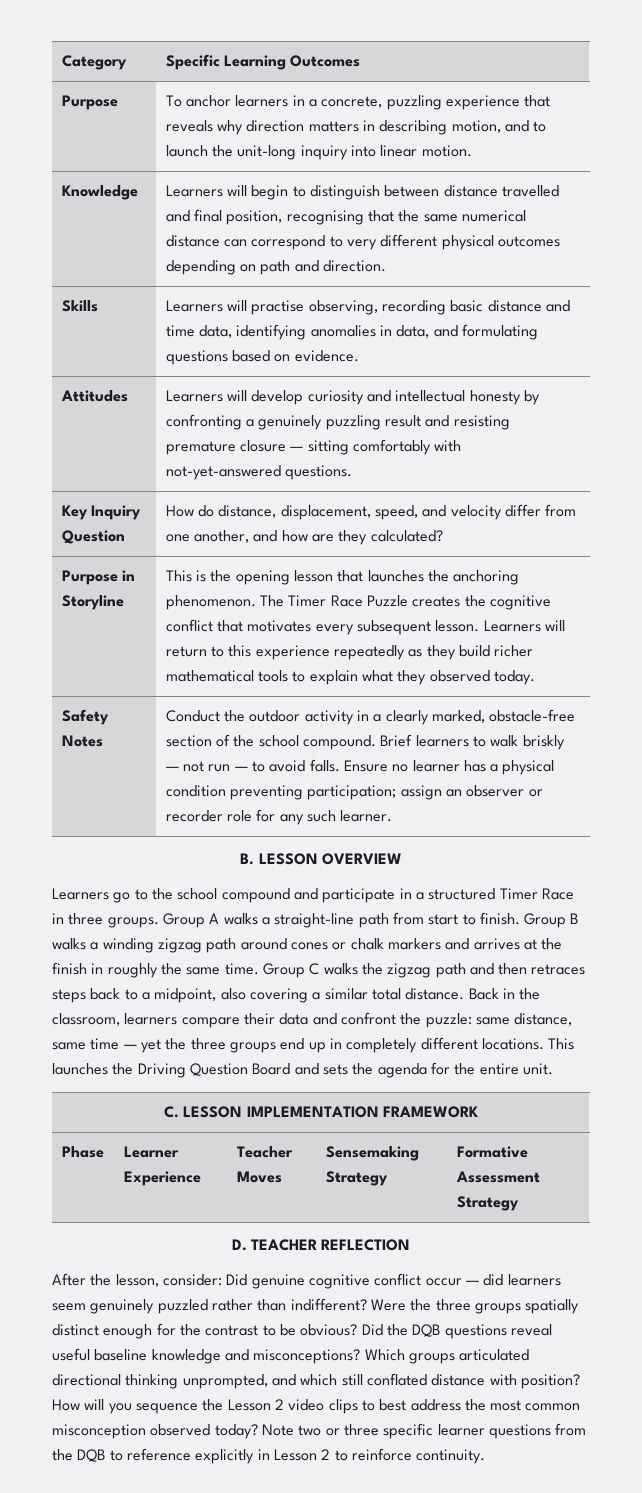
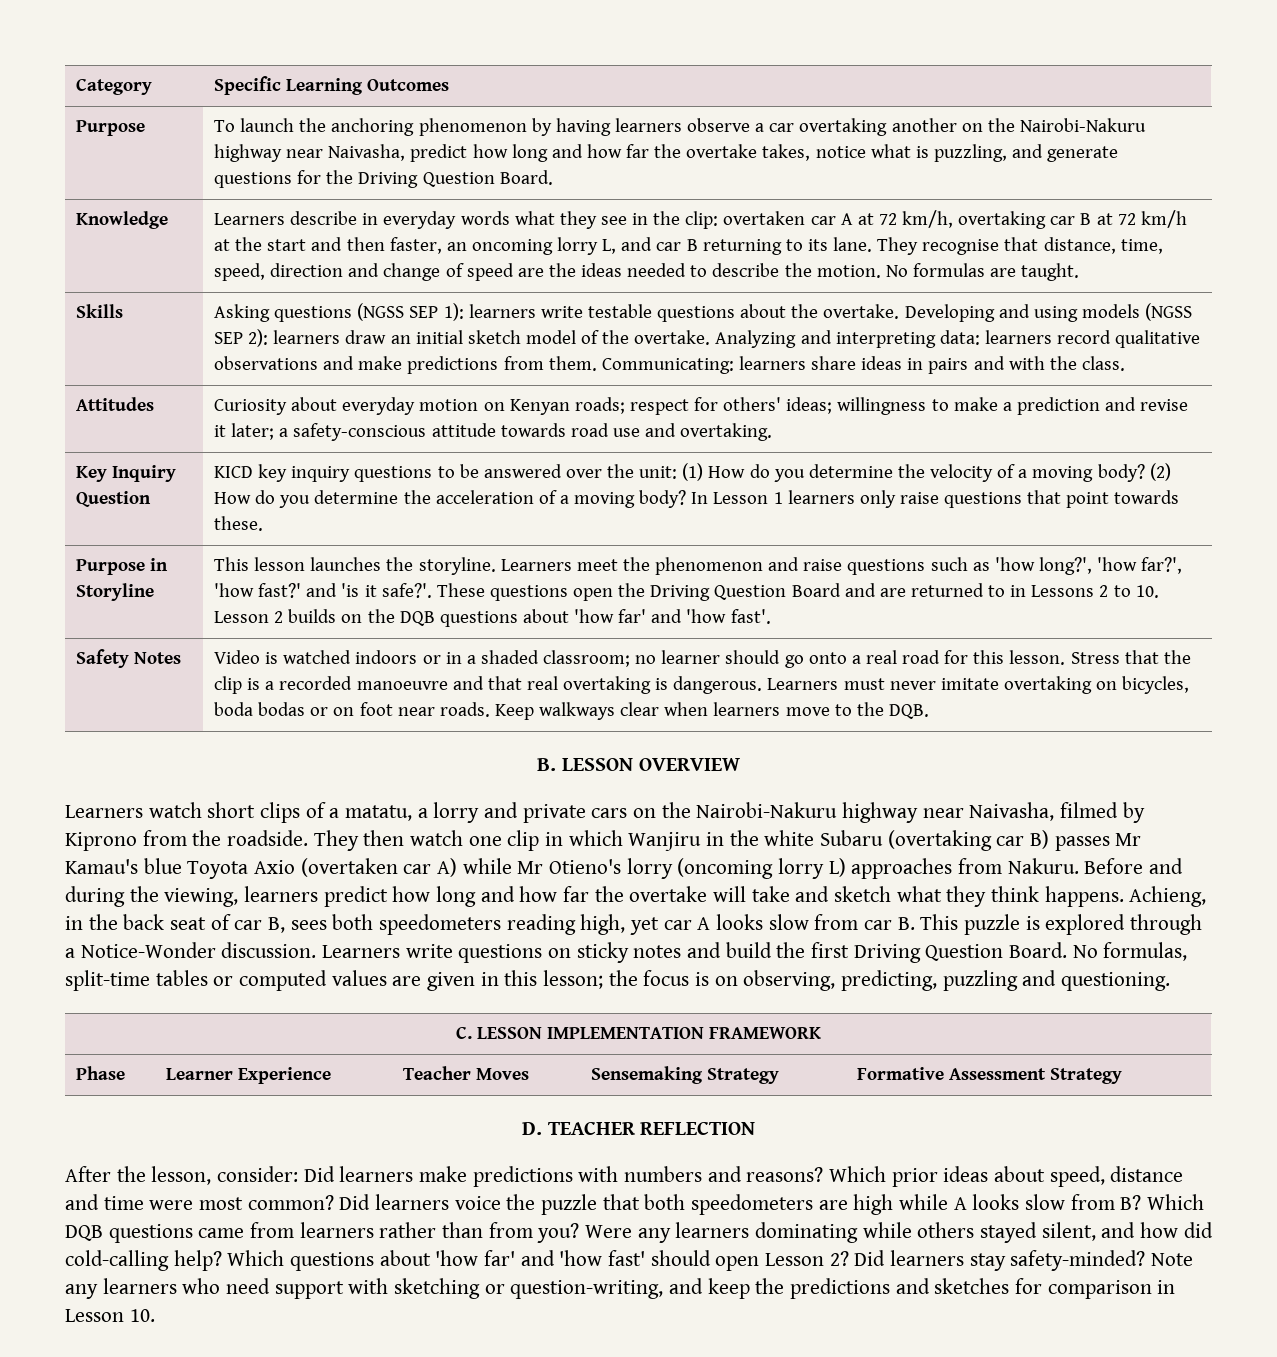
[185,95,551,110] [165,120,547,135] [165,145,472,160] [61,185,138,200] [165,185,559,200] [165,209,526,225] [165,234,560,250] [165,260,386,275] [61,300,98,312] [165,300,570,315] [165,324,538,340] [165,350,359,365] [60,390,128,402] [165,390,540,405] [165,414,510,430] [165,439,462,455] [165,465,352,480] [61,505,141,520] [61,530,125,544] [165,504,577,520] [165,530,443,545] [61,570,135,585] [61,595,124,610] [165,570,520,585] [165,595,551,610] [165,619,565,635] [165,645,534,660] [165,670,535,685] [61,709,109,725] [61,735,103,747] [165,709,576,725] [165,734,565,750] [165,759,555,775] [165,785,543,800] [165,809,393,825] [240,853,402,865] [52,888,574,903] [52,912,579,928] [52,938,563,953] [52,962,586,978] [52,988,541,1003] [52,1012,573,1028] [52,1037,575,1053] [52,1062,553,1078] anchor learners in a concrete, puzzling experience that reveals why direction matters in describing motion, and to launch the unit-long inquiry into linear motion. // Knowledge | Learners will begin to distinguish between distance travelled and final position, recognising that the same numerical distance can correspond to very different physical outcomes depending on path and direction. // Skills | Learners will practise observing, recording basic distance and time data, identifying anomalies in data, and formulating questions based on evidence. // Attitudes | Learners will develop curiosity and intellectual honesty by confronting a genuinely puzzling result and resisting premature closure — sitting comfortably with not-yet-answered questions. // Key Inquiry Question | How do distance, displacement, speed, and velocity differ from one another, and how are they calculated? // Purpose in Storyline | This is the opening lesson that launches the anchoring phenomenon. The Timer Race Puzzle creates the cognitive conflict that motivates every subsequent lesson. Learners will return to this experience repeatedly as they build richer mathematical tools to explain what they observed today. // Safety Notes | Conduct the outdoor activity in a clearly marked, obstacle-free section of the school compound. Brief learners to walk briskly — not run — to avoid falls. Ensure no learner has a physical condition preventing participation; assign an observer or recorder role for any such learner. // B. LESSON OVERVIEW // Learners go to the school compound and participate in a structured Timer Race in three groups. Group A walks a straight-line path from start to finish. Group B walks a winding zigzag path around cones or chalk markers and arrives at the finish in roughly the same time. Group C walks the zigzag path and then retraces steps back to a midpoint, also covering a similar total distance. Back in the classroom, learners compare their data and confront the puzzle: same distance, same time — yet the three groups end up in completely different locations. This launches the Driving Question Board and sets the agenda for the entire unit. -> [240,118,1146,136] [214,144,1119,162] [214,170,553,188] [76,211,169,229] [214,210,1187,229] [214,237,1163,255] [214,263,1080,281] [76,304,124,318] [214,303,1193,322] [214,329,1201,348] [214,356,1125,374] [76,397,155,411] [214,397,1189,415] [214,423,773,441] [76,465,177,482] [76,491,152,507] [214,463,1171,482] [214,490,1180,508] [214,516,264,531] [76,558,169,575] [76,583,155,601] [214,557,1183,575] [214,583,1159,601] [214,609,771,627] [76,649,182,668] [214,650,1191,668] [214,676,1190,694] [214,702,929,720] [537,758,740,771] [65,802,1145,823] [65,830,1142,851] [65,858,1184,879] [65,886,1207,907] [65,914,1203,935] [65,942,1188,963] [65,970,1171,991] launch the anchoring phenomenon by having learners observe a car overtaking another on the Nairobi-Nakuru highway near Naivasha, predict how long and how far the overtake takes, notice what is puzzling, and generate questions for the Driving Question Board. // Knowledge | Learners describe in everyday words what they see in the clip: overtaken car A at 72 km/h, overtaking car B at 72 km/h at the start and then faster, an oncoming lorry L, and car B returning to its lane. They recognise that distance, time, speed, direction and change of speed are the ideas needed to describe the motion. No formulas are taught. // Skills | Asking questions (NGSS SEP 1): learners write testable questions about the overtake. Developing and using models (NGSS SEP 2): learners draw an initial sketch model of the overtake. Analyzing and interpreting data: learners record qualitative observations and make predictions from them. Communicating: learners share ideas in pairs and with the class. // Attitudes | Curiosity about everyday motion on Kenyan roads; respect for others' ideas; willingness to make a prediction and revise it later; a safety-conscious attitude towards road use and overtaking. // Key Inquiry Question | KICD key inquiry questions to be answered over the unit: (1) How do you determine the velocity of a moving body? (2) How do you determine the acceleration of a moving body? In Lesson 1 learners only raise questions that point towards these. // Purpose in Storyline | This lesson launches the storyline. Learners meet the phenomenon and raise questions such as 'how long?', 'how far?', 'how fast?' and 'is it safe?'. These questions open the Driving Question Board and are returned to in Lessons 2 to 10. Lesson 2 builds on the DQB questions about 'how far' and 'how fast'. // Safety Notes | Video is watched indoors or in a shaded classroom; no learner should go onto a real road for this lesson. Stress that the clip is a recorded manoeuvre and that real overtaking is dangerous. Learners must never imitate overtaking on bicycles, boda bodas or on foot near roads. Keep walkways clear when learners move to the DQB. // B. LESSON OVERVIEW // Learners watch short clips of a matatu, a lorry and private cars on the Nairobi-Nakuru highway near Naivasha, filmed by Kiprono from the roadside. They then watch one clip in which Wanjiru in the white Subaru (overtaking car B) passes Mr Kamau's blue Toyota Axio (overtaken car A) while Mr Otieno's lorry (oncoming lorry L) approaches from Nakuru. Before and during the viewing, learners predict how long and how far the overtake will take and sketch what they think happens. Achieng, in the back seat of car B, sees both speedometers reading high, yet car A looks slow from car B. This puzzle is explored through a Notice-Wonder discussion. Learners write questions on sticky notes and build the first Driving Question Board. No formulas, split-time tables or computed values are given in this lesson; the focus is on observing, predicting, puzzling and questioning.
[251,1273,561,1289] [52,1298,580,1314] [52,1323,552,1339] [52,1348,530,1364] [52,1373,580,1389] [52,1399,581,1414] [52,1423,587,1439] [52,1448,486,1464] genuine cognitive conflict occur — did learners seem genuinely puzzled rather than indifferent? Were the three groups spatially distinct enough for the contrast to be obvious? Did the DQB questions reveal useful baseline knowledge and misconceptions? Which groups articulated directional thinking unprompted, and which still conflated distance with position? How will you sequence the Lesson 2 video clips to best address the most common misconception observed today? Note two or three specific learner questions from the DQB to reference explicitly in Lesson 2 to reinforce continuity. -> [339,1166,1184,1187] [65,1194,1205,1215] [65,1222,1213,1243] [65,1250,1194,1271] [65,1278,1176,1299] [65,1309,155,1322] learners make predictions with numbers and reasons? Which prior ideas about speed, distance and time were most common? Did learners voice the puzzle that both speedometers are high while A looks slow from B? Which DQB questions came from learners rather than from you? Were any learners dominating while others stayed silent, and how did cold-calling help? Which questions about 'how far' and 'how fast' should open Lesson 2? Did learners stay safety-minded? Note any learners who need support with sketching or question-writing, and keep the predictions and sketches for comparison in Lesson 10.

